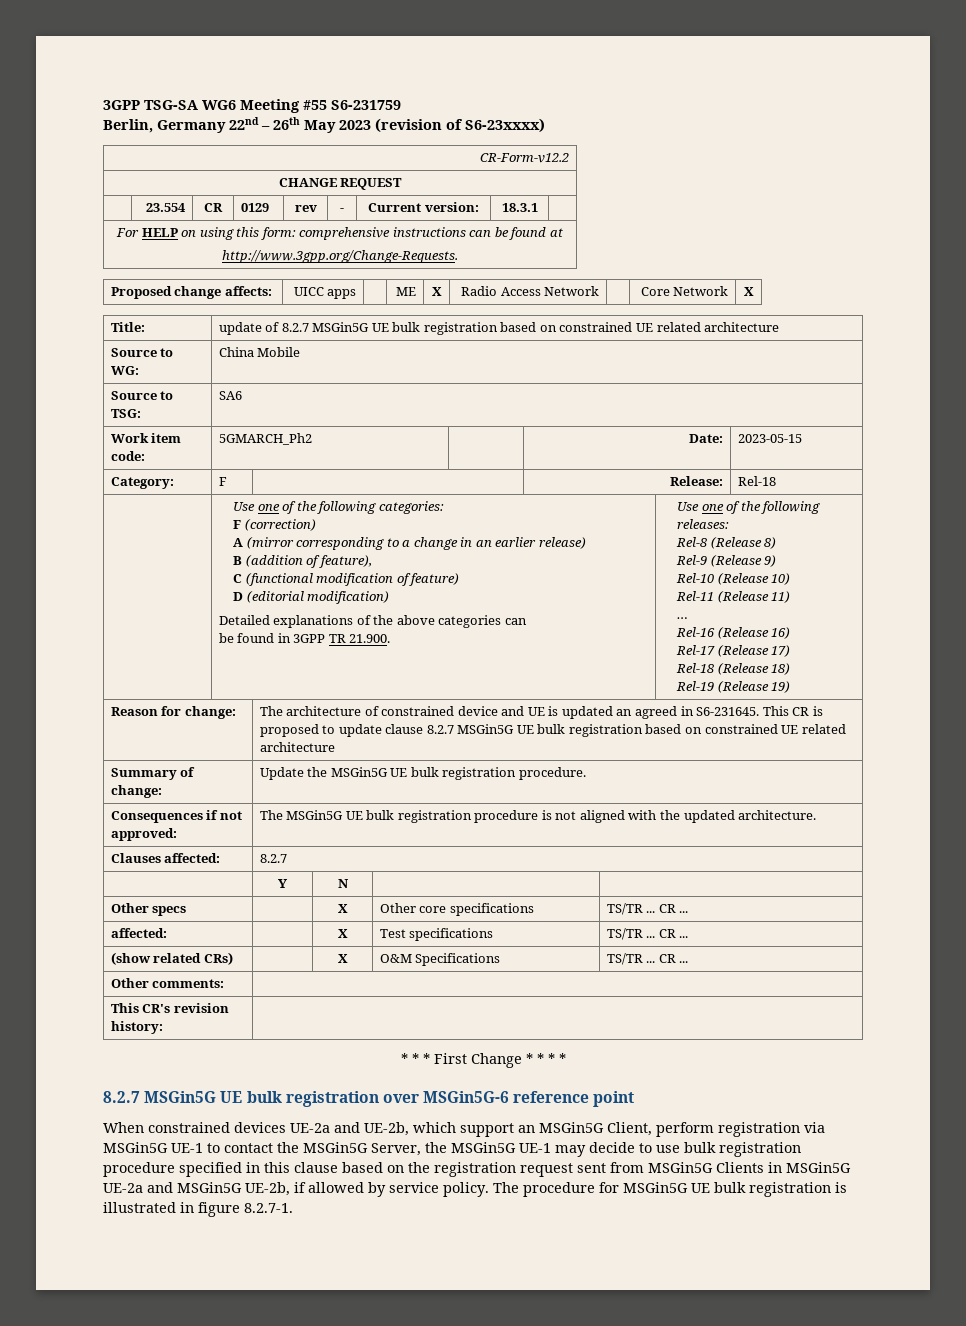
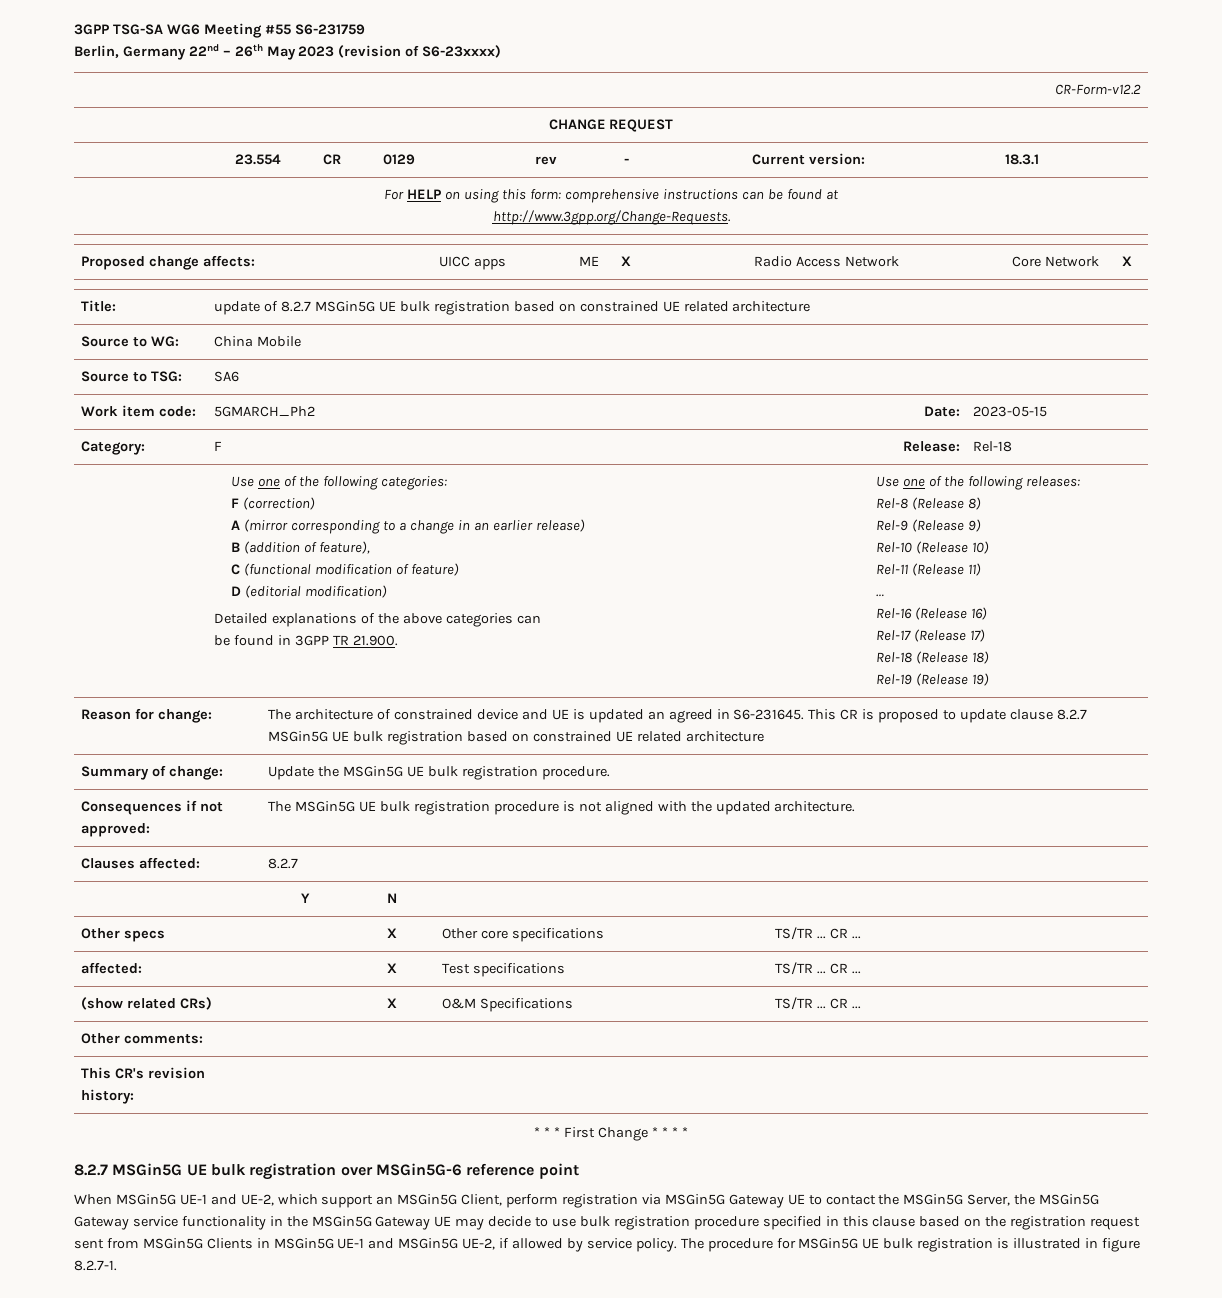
[148,1122,409,1136] constrained devices UE-2a and UE-2b, -> [115,1194,274,1206] MSGin5G UE-1 and UE-2,
[171,1143,203,1153] UE-1 -> [728,1194,805,1208] Gateway UE
[519,1143,551,1153] UE-1 -> [74,1216,452,1230] Gateway service functionality in the MSGin5G Gateway UE
[103,1183,143,1193] UE-2a -> [337,1238,365,1249] UE-1
[245,1182,290,1196] UE-2b, -> [462,1238,496,1250] UE-2,

